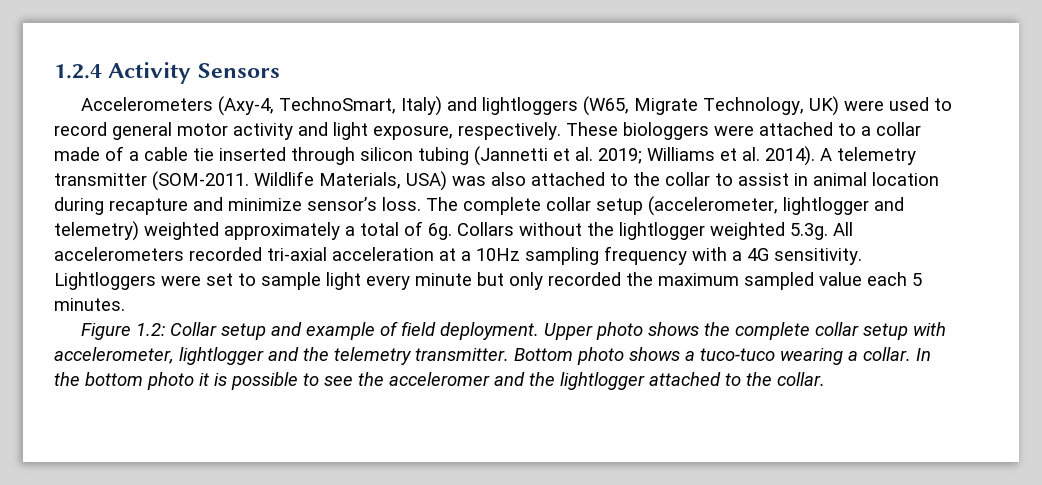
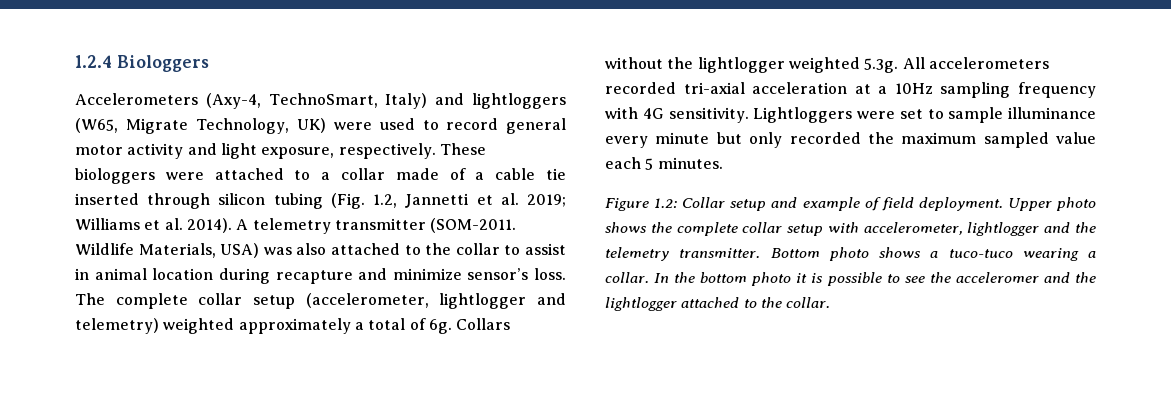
[108,62,280,84] Activity Sensors -> [116,55,209,72] Biologgers
[474,146,548,166] (Jannetti -> [330,193,470,209] (Fig. 1.2, Jannetti
[732,251,742,261] a -> (638, 113) none
[326,272,361,290] light -> [1008,107,1096,119] illuminance

